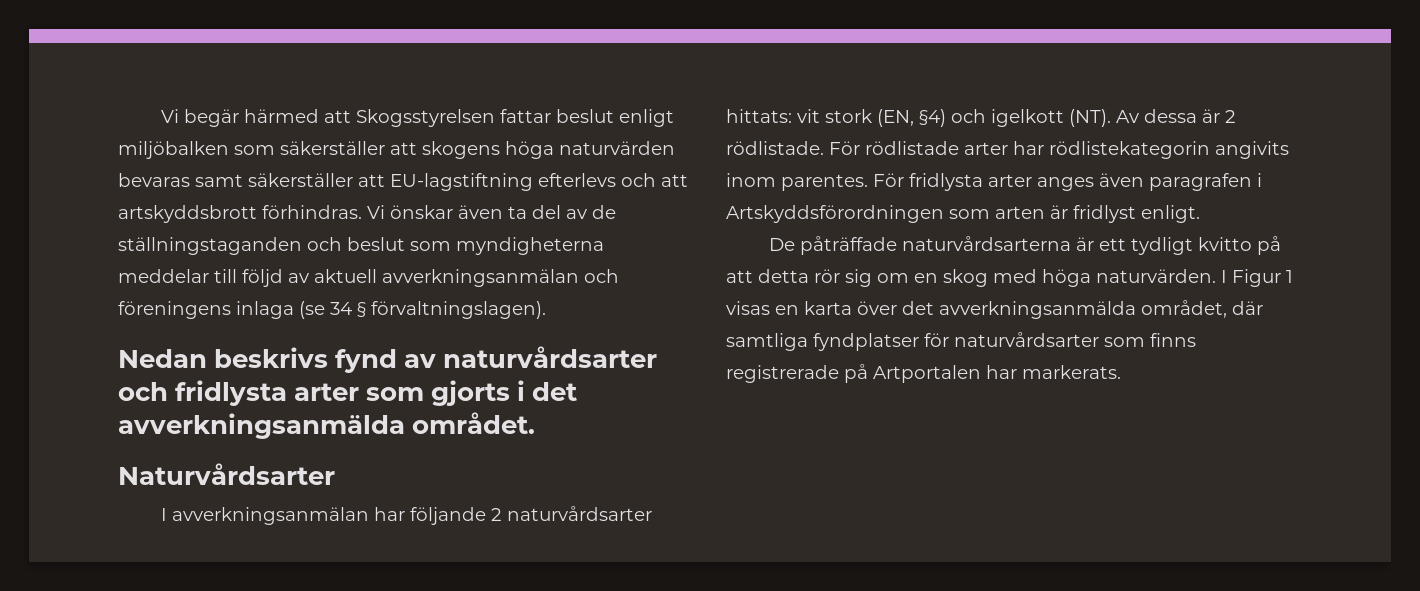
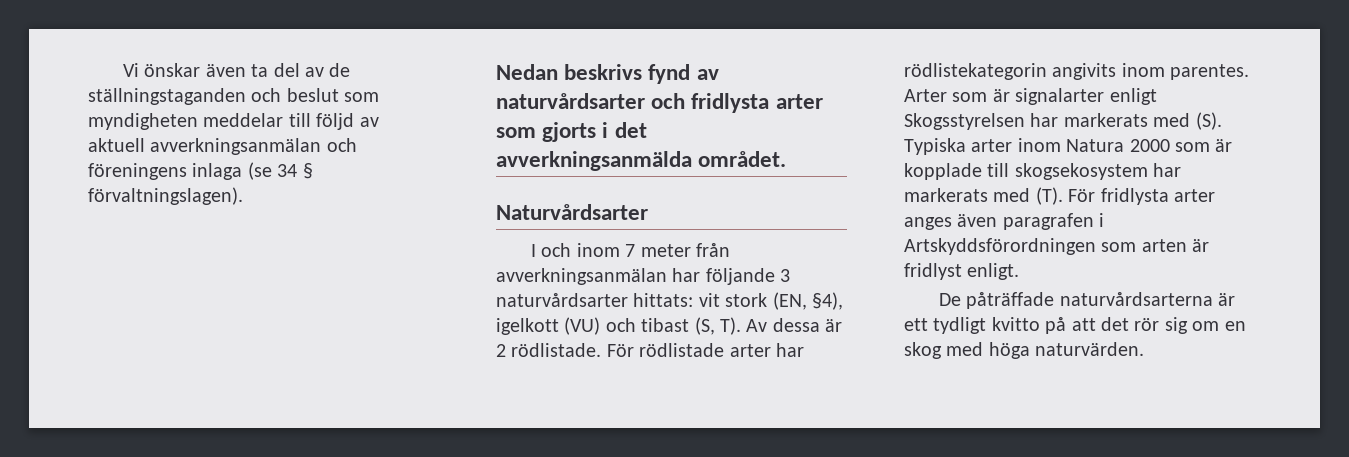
[160,109,674,127] [118,141,675,159] [118,173,688,191] [118,205,385,223] Vi begär härmed att Skogsstyrelsen fattar beslut enligt miljöbalken som säkerställer att skogens höga naturvärden bevaras samt säkerställer att EU-lagstiftning efterlevs och att artskyddsbrott förhindras. Vi -> [123,63,140,77] Vi
[456,237,604,255] myndigheterna -> [88,113,198,130] myndigheten
(167, 514) none -> [541,243,731,257] och inom 7 meter från
[490,508,502,521] 2 -> [780,269,791,282] 3
[919,109,1111,127] §4) och igelkott (NT). -> [812,292,843,310] [496,317,741,335] §4), igelkott (VU) och tibast (S, T).
(868, 182) none -> [904,88,1157,105] [904,112,1222,130] [904,138,1233,155] [904,163,1182,180] [904,187,1063,205] Arter som är signalarter enligt Skogsstyrelsen har markerats med (S). Typiska arter inom Natura 2000 som är kopplade till skogsekosystem har markerats med (T).
[758,269,809,283] detta -> [1101,317,1129,331] det
[1221,269,1293,287] [726,300,1263,319] [726,332,1196,351] [726,364,1121,383] I Figur 1 visas en karta över det avverkningsanmälda området, där samtliga fyndplatser för naturvårdsarter som finns registrerade på Artportalen har markerats. -> (1145, 349) none

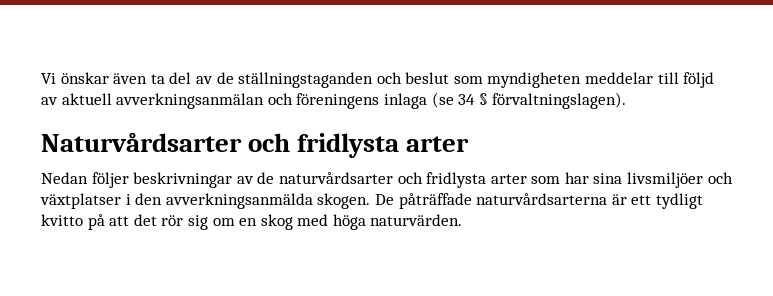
[496,64,719,84] Nedan beskrivs fynd av -> [41,132,470,158] [41,172,275,188] Naturvårdsarter och fridlysta arter // Nedan följer beskrivningar av de
[542,122,647,142] [496,151,787,171] [496,204,648,220] [531,243,731,257] [496,268,791,285] [496,292,843,310] [496,317,843,335] [496,343,804,357] [904,63,1250,80] [904,88,1157,105] [904,112,1222,130] [904,138,1233,155] [904,163,1182,180] [904,187,1215,205] [904,213,1105,230] [904,238,1210,255] [904,263,1020,280] gjorts i det avverkningsanmälda området. // Naturvårdsarter // I och inom 7 meter från avverkningsanmälan har följande 3 naturvårdsarter hittats: vit stork (EN, §4), igelkott (VU) och tibast (S, T). Av dessa är 2 rödlistade. För rödlistade arter har rödlistekategorin angivits inom parentes. Arter som är signalarter enligt Skogsstyrelsen har markerats med (S). Typiska arter inom Natura 2000 som är kopplade till skogsekosystem har markerats med (T). För fridlysta arter anges även paragrafen i Artskyddsförordningen som arten är fridlyst enligt. // -> [564,172,733,188] [40,193,371,209] har sina livsmiljöer och växtplatser i den avverkningsanmälda skogen.

